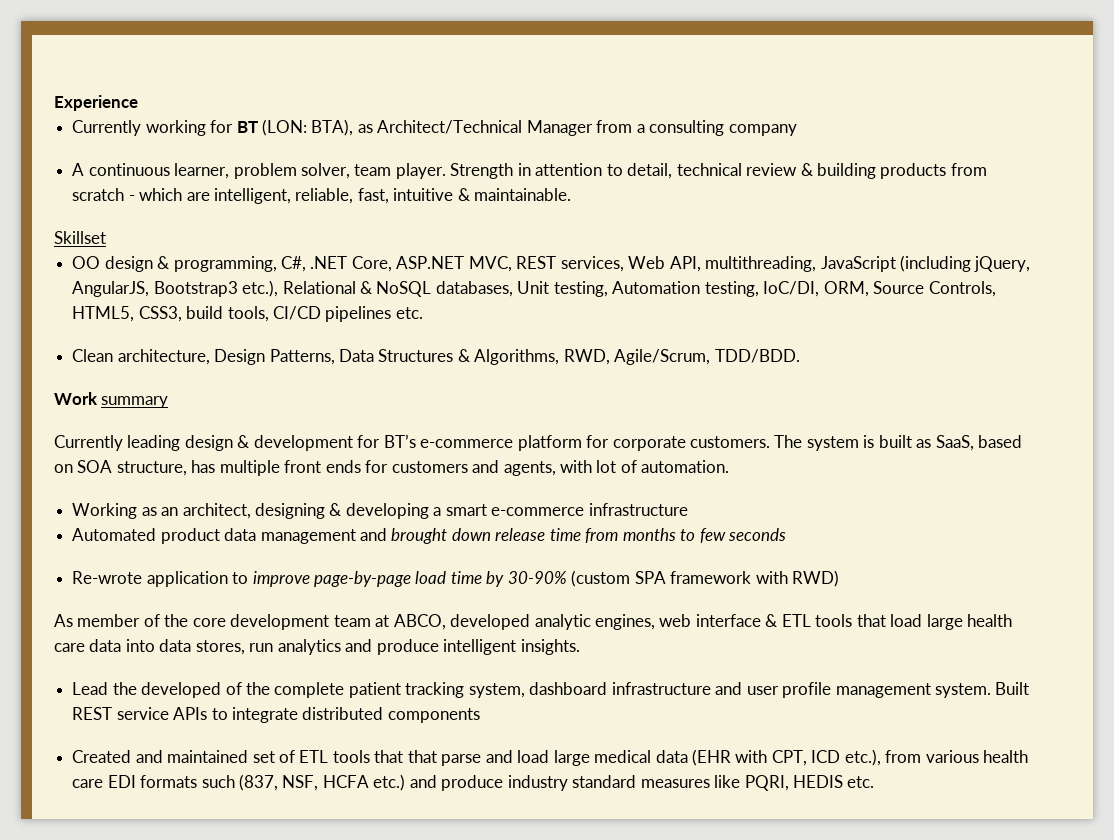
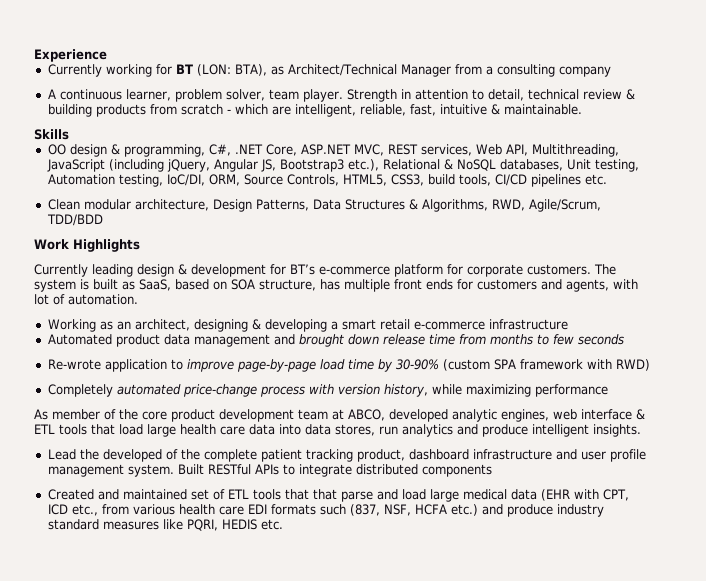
[54,231,106,244] Skillset -> [34,129,69,140] Skills
[705,256,817,272] multithreading, -> [531,144,619,157] Multithreading,
[72,281,150,297] AngularJS, -> [213,159,276,172] Angular JS,
(114, 355) none -> [83,199,131,210] modular
[714,349,800,363] TDD/BDD. -> [46,214,103,226] TDD/BDD
[101,396,169,408] summary -> [73,239,140,252] Highlights
(487, 510) none -> [379,319,410,330] retail
(840, 578) none -> [47,384,608,397] // Completely automated price-change process with version history, while maximizing performance
(226, 622) none -> [171,409,215,422] product
[468,683,525,698] system, -> [356,449,405,462] product,
[72,707,169,720] REST service -> [207,464,251,475] RESTful
[844,749,881,766] etc.), -> [71,504,98,516] etc.,

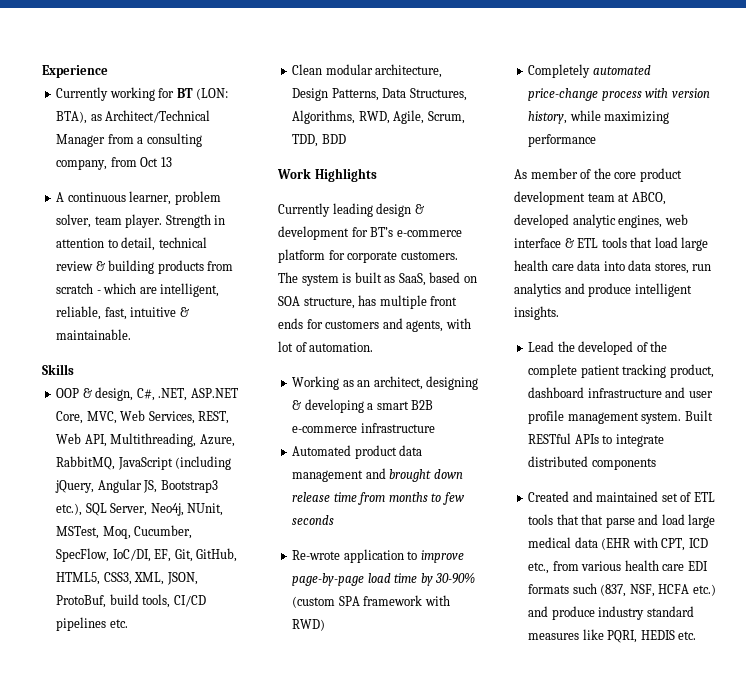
[558,66,611,77] company -> [56,157,172,170] company, from Oct 13
[47,144,472,157] OO design & programming, C#, .NET Core, ASP.NET MVC, REST services, -> [56,387,238,401] [56,410,230,424] OOP & design, C#, .NET, ASP.NET Core, MVC, Web Services, REST,
(619, 150) none -> [199,434,235,447] [56,456,116,470] Azure, RabbitMQ,
[382,159,639,172] [47,174,424,187] Relational & NoSQL databases, Unit testing, Automation testing, IoC/DI, ORM, Source Controls, HTML5, CSS3, -> [85,503,224,516] [56,525,193,539] [56,548,238,562] [56,572,198,585] [56,595,107,608] SQL Server, Neo4j, NUnit, MSTest, Moq, Cucumber, SpecFlow, IoC/DI, EF, Git, GitHub, HTML5, CSS3, XML, JSON, ProtoBuf,
[344,199,601,212] [46,214,103,226] Structures & Algorithms, RWD, Agile/Scrum, TDD/BDD -> [409,88,467,101] [292,110,465,124] [292,134,346,147] Structures, Algorithms, RWD, Agile, Scrum, TDD, BDD
[379,319,410,330] retail -> [411,400,434,410] B2B

